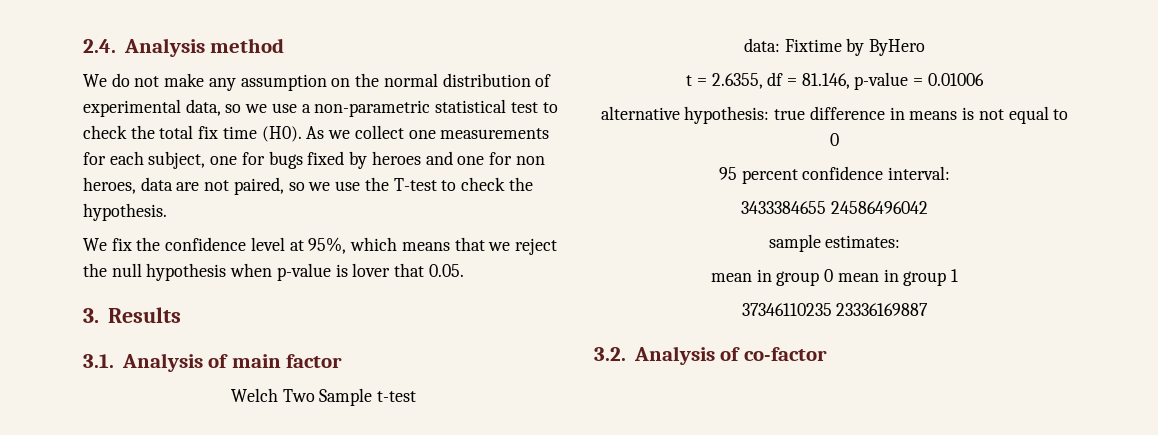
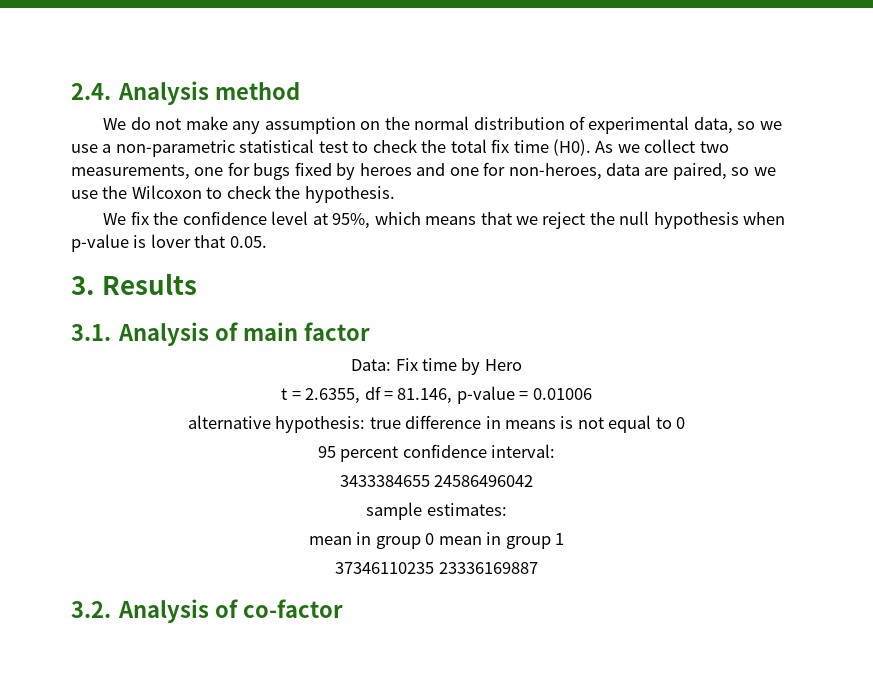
[408,128,550,139] [83,151,206,169] one measurements for each subject, -> [699,141,729,153] [71,164,190,180] two measurements,
[515,156,545,165] [83,177,136,194] non heroes, -> [508,163,602,180] non-heroes,
[204,180,230,191] not -> (669, 171) none
[393,178,437,191] T-test -> [131,185,202,199] Wilcoxon
[230,388,417,406] [743,38,926,56] Welch Two Sample t-test // data: Fixtime by ByHero -> [351,358,522,375] Data: Fix time by Hero

